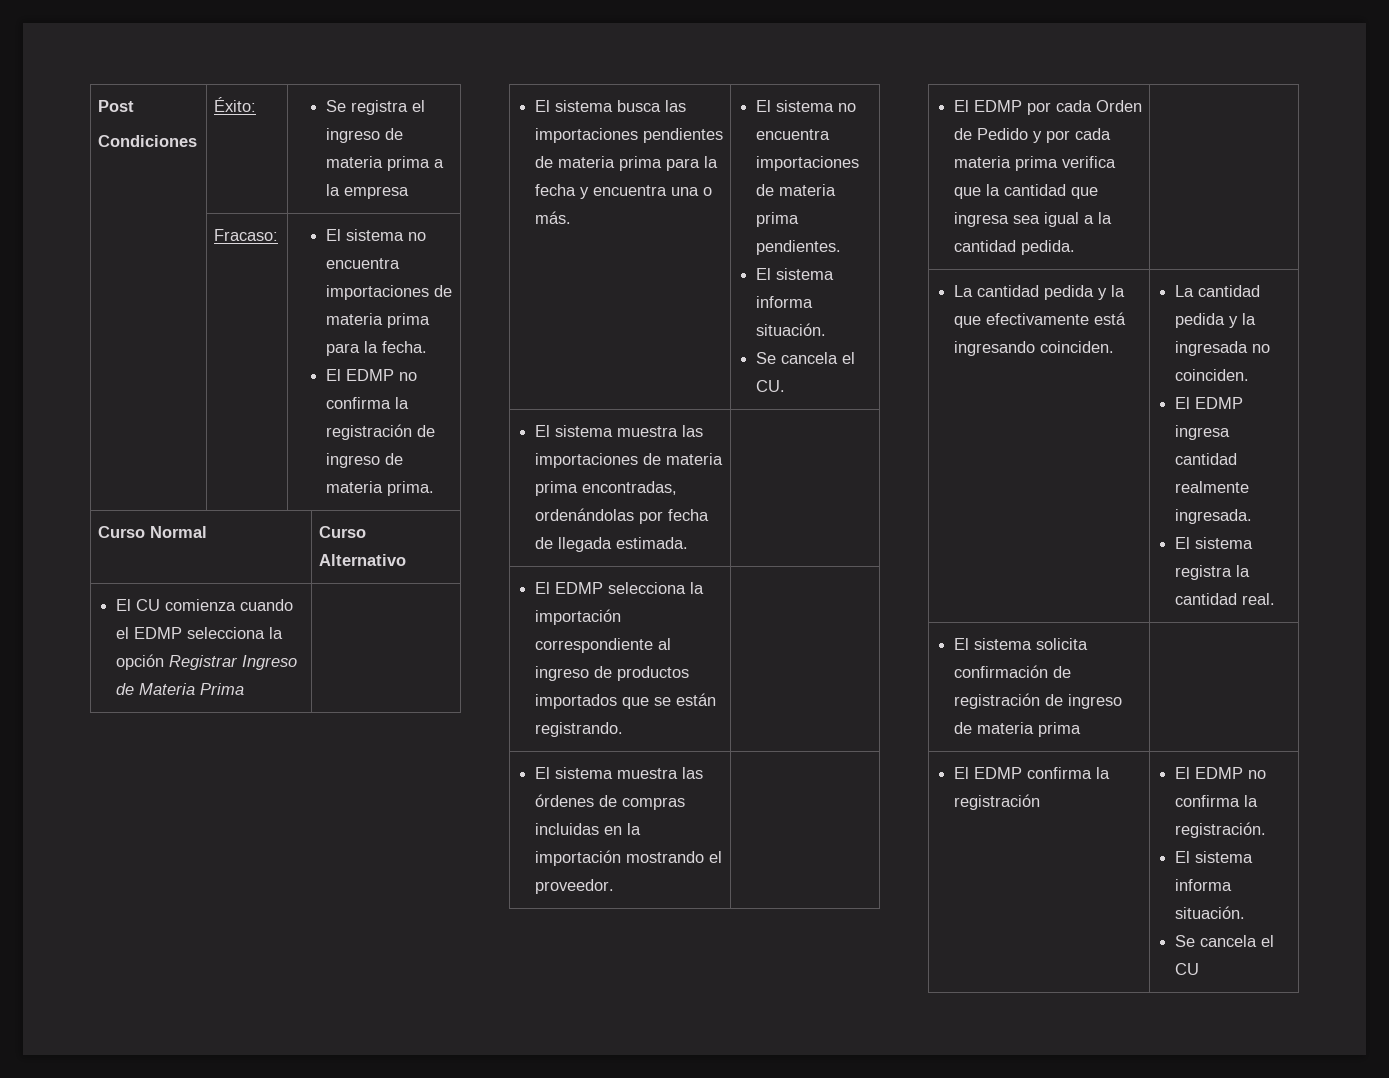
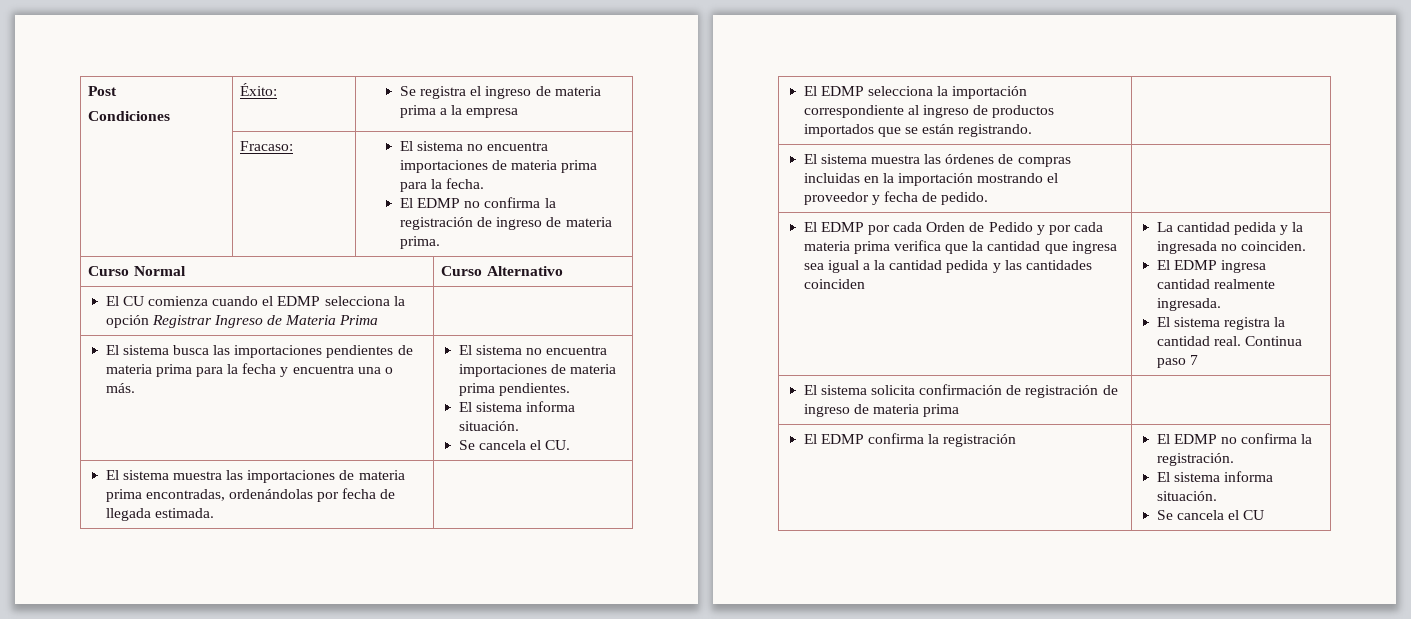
[534,879,614,894] proveedor. -> [803,191,989,205] proveedor y fecha de pedido.
[1020,240,1075,255] [953,285,1125,300] [953,312,1126,328] [953,341,1114,356] pedida. | // La cantidad pedida y la que efectivamente está ingresando coinciden. -> [946,260,1093,273] [803,279,865,289] pedida y las cantidades coinciden
(1275, 599) none -> [1244,336,1302,346] [1156,355,1198,368] Continua paso 7

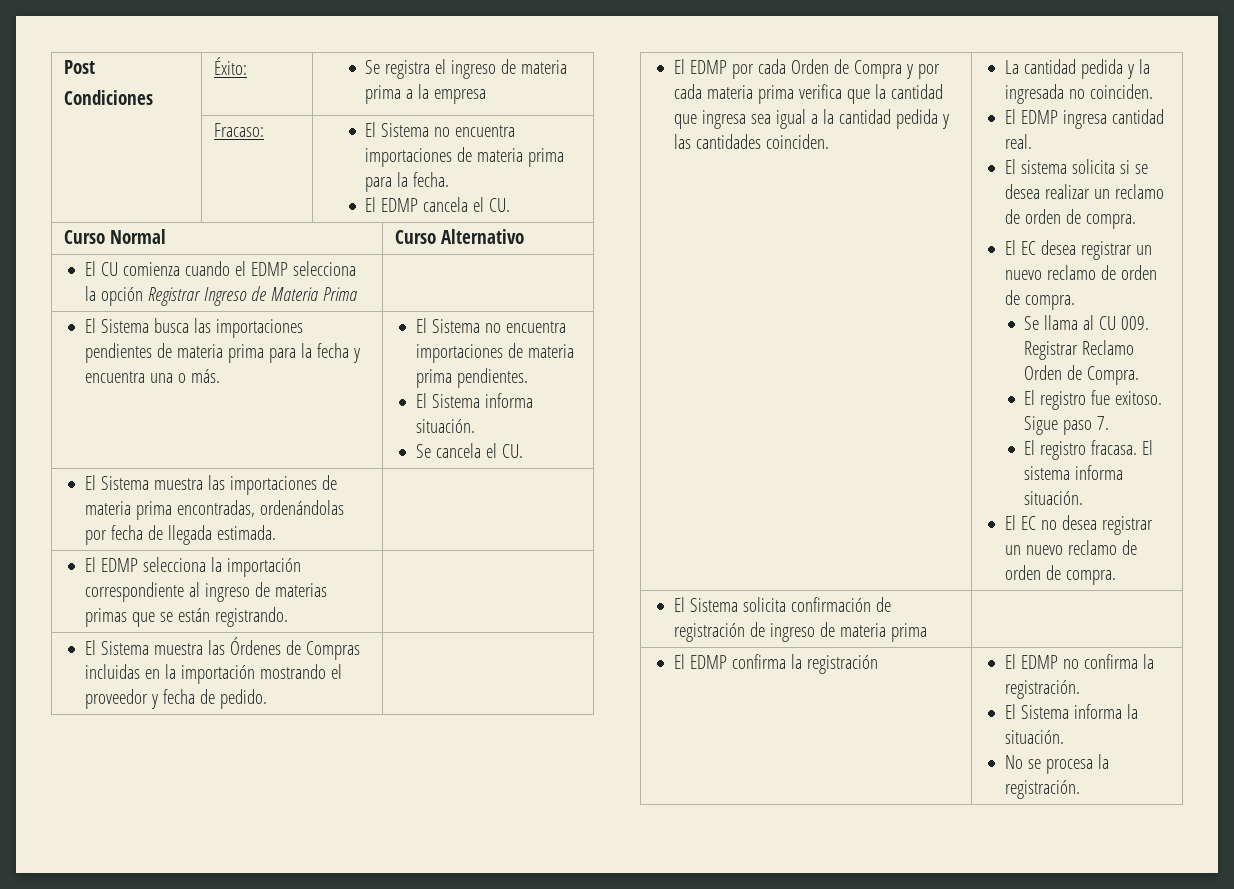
[417,141,464,151] sistema -> [381,123,430,137] Sistema
[464,197,556,208] [399,217,612,230] [399,236,440,249] no confirma la registración de ingreso de materia prima. -> [423,197,511,212] cancela el CU.
[122,345,169,355] sistema -> [100,319,149,333] Sistema
[475,345,522,355] sistema -> [431,319,480,333] Sistema
[475,402,522,412] sistema -> [431,394,480,408] Sistema
[122,470,169,480] sistema -> [100,476,149,490] Sistema
[992,105,1055,118] [803,124,874,137] productos importados -> [274,583,327,597] [84,608,127,627] materias primas
[820,154,1071,167] sistema muestra las órdenes de compras -> [100,637,360,660] Sistema muestra las Órdenes de Compras
[988,222,1033,232] Pedido -> [853,60,902,79] Compra
[803,279,865,289] coinciden -> [765,134,829,149] coinciden.
[1213,279,1275,289] [1156,298,1221,311] [1156,317,1286,330] [1156,336,1302,346] [1156,355,1198,368] [803,385,867,395] realmente ingresada. // El sistema registra la cantidad real. Continua paso 7 // El sistema -> [1004,134,1032,149] [1004,159,1148,174] [1004,184,1164,199] [1004,209,1136,229] [1004,240,1152,260] [1004,265,1157,280] [1004,290,1075,310] [1024,315,1150,330] [1024,340,1135,360] [1024,365,1140,385] [1024,390,1163,410] [1024,416,1110,435] [1024,440,1154,460] [1024,465,1124,480] [1024,491,1084,505] [1004,515,1153,535] [1004,540,1137,555] [1004,565,1116,585] [673,597,738,612] real. // El sistema solicita si se desea realizar un reclamo de orden de compra. // El EC desea registrar un nuevo reclamo de orden de compra. // Se llama al CU 009. Registrar Reclamo Orden de Compra. // El registro fue exitoso. Sigue paso 7. // El registro fracasa. El sistema informa situación. // El EC no desea registrar un nuevo reclamo de orden de compra. // El Sistema
[1173,471,1273,482] [1156,491,1217,501] [1156,510,1265,520] sistema informa situación. // Se cancela el CU -> [1020,704,1138,719] [1004,730,1064,744] [1004,754,1109,774] [1004,780,1080,799] Sistema informa la situación. // No se procesa la registración.

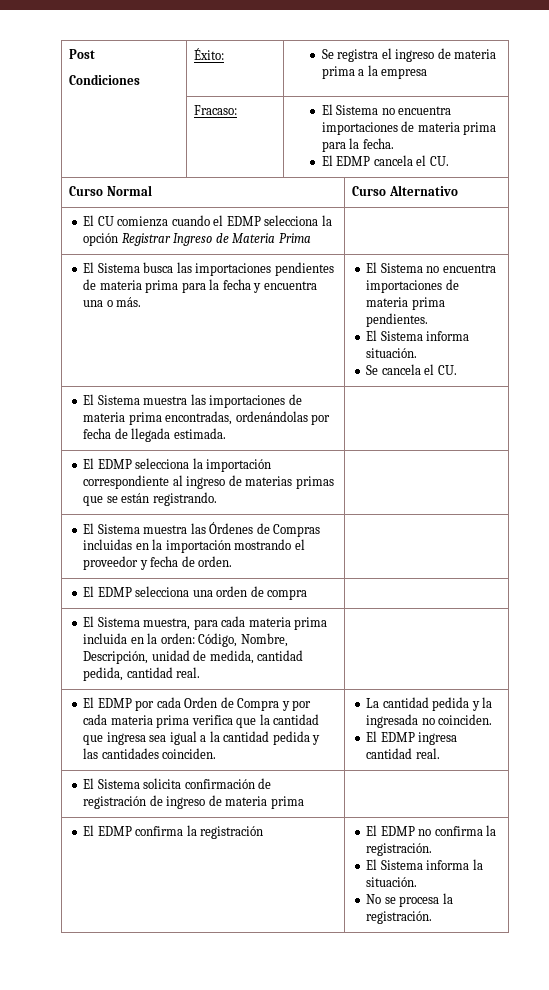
[219,689,267,709] pedido. -> [198,556,233,567] [83,586,308,600] [83,616,328,630] [83,633,288,647] [83,650,304,664] [83,667,201,681] orden. | // El EDMP selecciona una orden de compra | // El Sistema muestra, para cada materia prima incluida en la orden: Código, Nombre, Descripción, unidad de medida, cantidad pedida, cantidad real.
[1004,159,1148,174] [1004,184,1164,199] [1004,209,1136,229] [1004,240,1152,260] [1004,265,1157,280] [1004,290,1075,310] [1024,315,1150,330] [1024,340,1135,360] [1024,365,1140,385] [1024,390,1163,410] [1024,416,1110,435] [1024,440,1154,460] [1024,465,1124,480] [1024,491,1084,505] [1004,515,1153,535] [1004,540,1137,555] [1004,565,1116,585] // El sistema solicita si se desea realizar un reclamo de orden de compra. // El EC desea registrar un nuevo reclamo de orden de compra. // Se llama al CU 009. Registrar Reclamo Orden de Compra. // El registro fue exitoso. Sigue paso 7. // El registro fracasa. El sistema informa situación. // El EC no desea registrar un nuevo reclamo de orden de compra. -> (440, 753) none

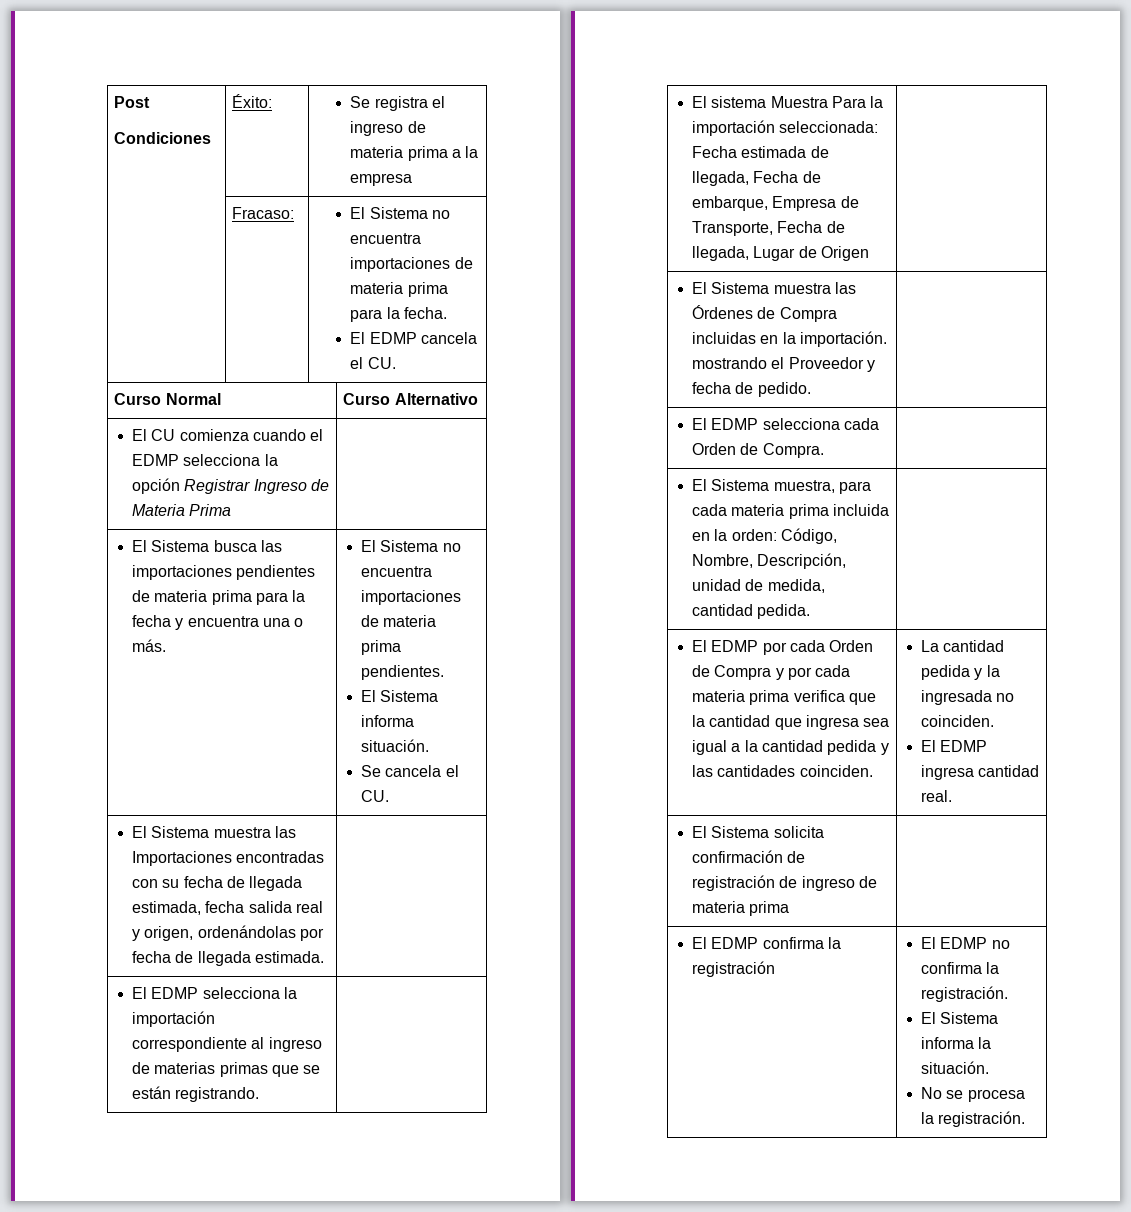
[209,394,302,408] [83,411,233,425] importaciones de materia prima encontradas, -> [132,851,325,866] [132,876,303,891] [132,901,324,915] [132,926,194,941] Importaciones encontradas con su fecha de llegada estimada, fecha salida real y origen,
(217, 499) none -> [692,96,884,108] [692,120,879,136] [692,146,829,158] [692,171,821,186] [692,196,859,211] [692,221,845,236] [692,246,870,261] // El sistema Muestra Para la importación seleccionada: Fecha estimada de llegada, Fecha de embarque, Empresa de Transporte, Fecha de llegada, Lugar de Origen |
[273,524,321,537] Compras -> [779,307,837,322] Compra
[165,540,231,553] importación -> [800,331,888,347] importación.
[83,556,139,570] proveedor -> [788,357,864,369] Proveedor
[198,556,233,567] [83,586,308,600] orden. | // El EDMP selecciona una orden de compra -> [757,382,811,397] [692,418,880,430] [692,443,824,458] pedido. | // El EDMP selecciona cada Orden de Compra.
[83,667,201,681] pedida, cantidad real. -> [757,604,811,619] pedida.

